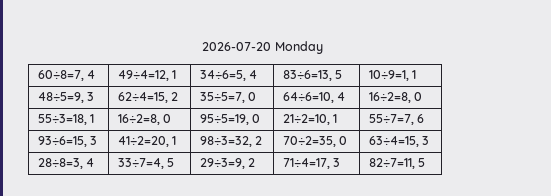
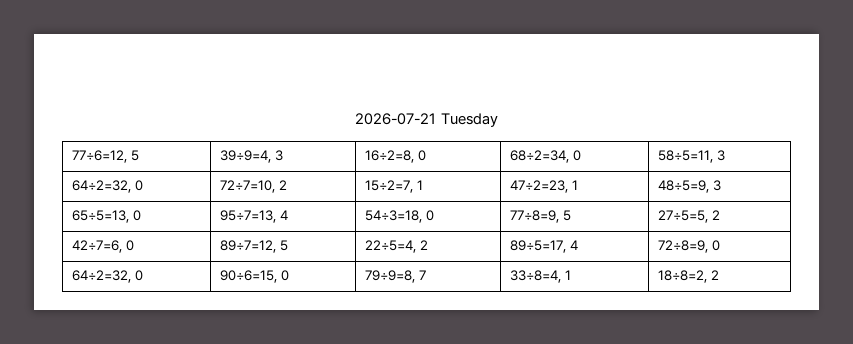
[202,41,323,54] [37,70,96,81] [117,70,177,81] [199,70,258,81] [282,70,343,81] [368,70,417,81] [37,92,95,103] [117,92,179,103] [199,92,257,103] [282,92,346,103] [368,92,423,103] [37,114,95,125] 2026-07-20 Monday // 60÷8=7, 4 | 49÷4=12, 1 | 34÷6=5, 4 | 83÷6=13, 5 | 10÷9=1, 1 // 48÷5=9, 3 | 62÷4=15, 2 | 35÷5=7, 0 | 64÷6=10, 4 | 16÷2=8, 0 // 55÷3=18, 1 -> [355,113,498,127] [72,150,139,163] [220,150,283,163] 2026-07-21 Tuesday // 77÷6=12, 5 | 39÷9=4, 3
[199,114,261,125] [282,114,338,125] [368,114,425,125] [37,136,98,147] [117,136,177,147] [199,136,263,147] [282,136,348,147] [368,136,430,147] [37,158,95,169] [117,158,175,169] [199,158,256,169] [282,158,341,169] [368,158,426,169] 95÷5=19, 0 | 21÷2=10, 1 | 55÷7=7, 6 // 93÷6=15, 3 | 41÷2=20, 1 | 98÷3=32, 2 | 70÷2=35, 0 | 63÷4=15, 3 // 28÷8=3, 4 | 33÷7=4, 5 | 29÷3=9, 2 | 71÷4=17, 3 | 82÷7=11, 5 -> [510,150,581,163] [658,150,725,163] [72,180,143,193] [220,180,287,193] [365,180,423,193] [510,180,578,193] [658,180,721,193] [72,210,141,223] [220,210,288,223] [365,210,434,223] [510,210,571,223] [658,210,720,223] [72,240,134,253] [220,240,288,253] [365,240,428,253] [510,240,578,253] [658,240,720,253] [72,270,143,283] [220,270,289,283] [365,270,426,283] [510,270,571,283] [658,270,719,283] 68÷2=34, 0 | 58÷5=11, 3 // 64÷2=32, 0 | 72÷7=10, 2 | 15÷2=7, 1 | 47÷2=23, 1 | 48÷5=9, 3 // 65÷5=13, 0 | 95÷7=13, 4 | 54÷3=18, 0 | 77÷8=9, 5 | 27÷5=5, 2 // 42÷7=6, 0 | 89÷7=12, 5 | 22÷5=4, 2 | 89÷5=17, 4 | 72÷8=9, 0 // 64÷2=32, 0 | 90÷6=15, 0 | 79÷9=8, 7 | 33÷8=4, 1 | 18÷8=2, 2

